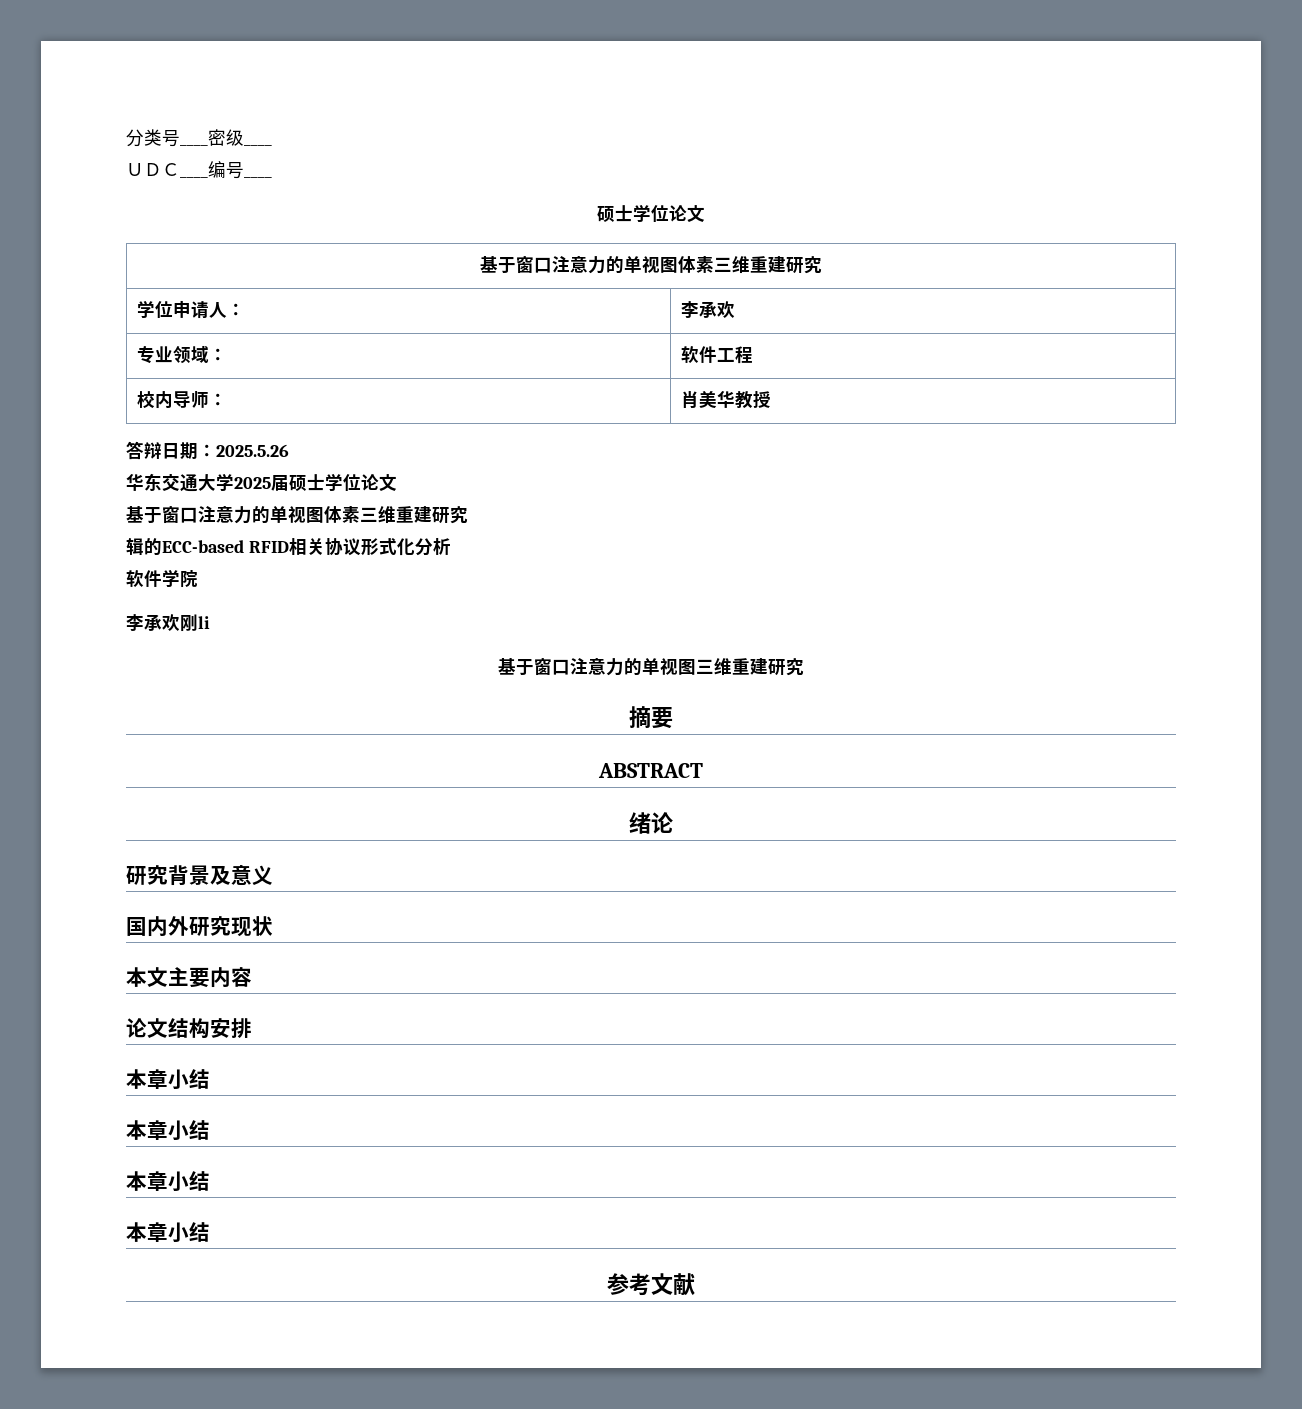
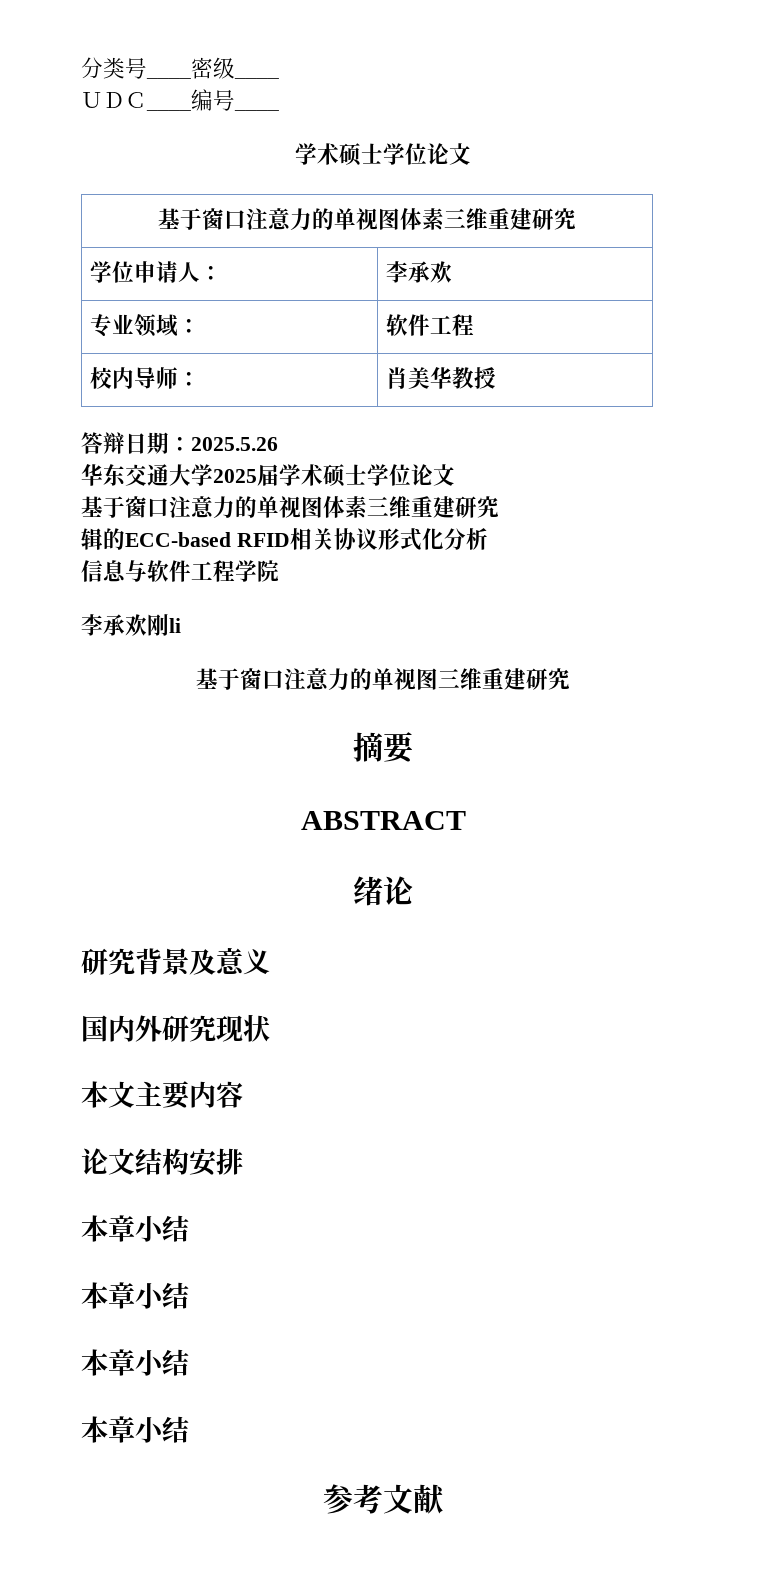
(272, 177) none -> [295,143,339,165] 学术
(289, 483) none -> [279,464,323,486] 学术
[126,570,162,588] 软件 -> [81,560,235,582] 信息与软件工程

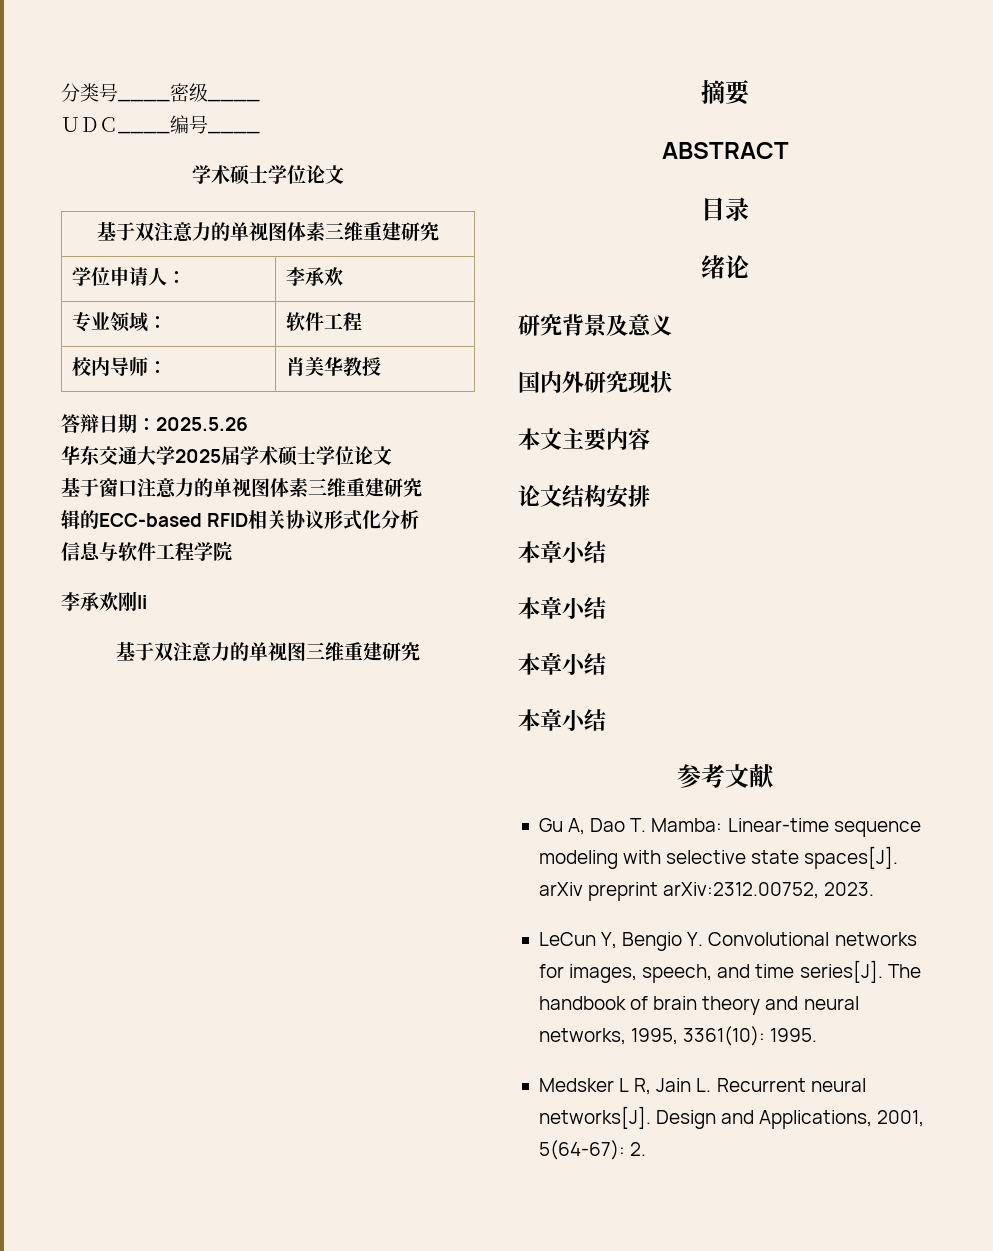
[202,208,246,230] 窗口 -> [135,222,154,241] 双
[240,668,284,690] 窗口 -> [154,642,173,661] 双
(466, 820) none -> [701,197,749,221] // 目录
(445, 1499) none -> [538,818,921,837] [538,846,899,869] [538,882,875,901] [538,932,917,951] [538,960,921,983] [538,996,859,1015] [538,1026,818,1046] [538,1078,866,1095] [538,1106,925,1129] [538,1140,647,1160] // Gu A, Dao T. Mamba: Linear-time sequence modeling with selective state spaces[J]. arXiv preprint arXiv:2312.00752, 2023. // LeCun Y, Bengio Y. Convolutional networks for images, speech, and time series[J]. The handbook of brain theory and neural networks, 1995, 3361(10): 1995. // Medsker L R, Jain L. Recurrent neural networks[J]. Design and Applications, 2001, 5(64-67): 2.

